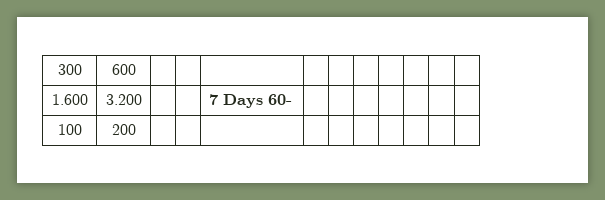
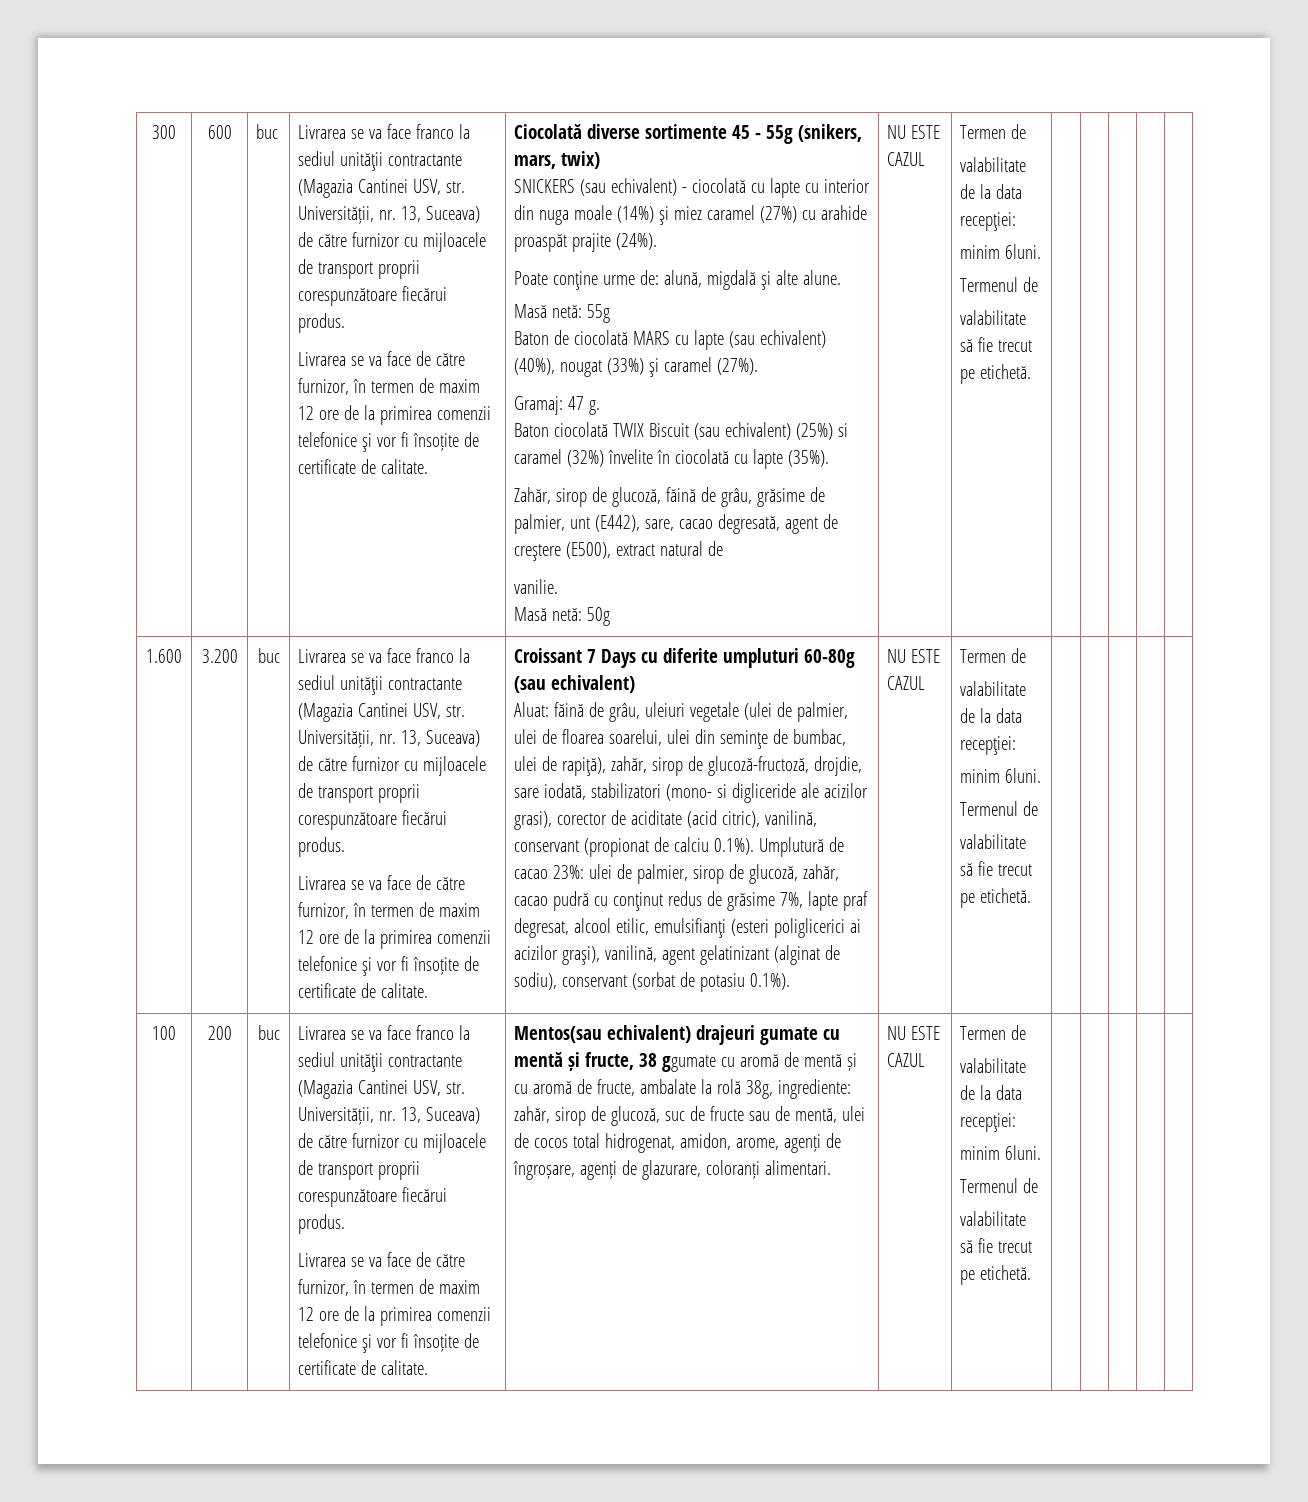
[51,94,88,105] [105,94,142,105] [208,94,292,108] [57,124,82,135] [111,124,136,135] | | | | | | | | | // 1.600 | 3.200 | | | 7 Days 60- | | | | | | | // 100 | 200 | | | | | -> [256,124,279,139] [298,124,471,139] [298,151,463,171] [298,179,466,198] [298,206,481,224] [298,232,487,252] [298,259,421,279] [298,286,448,306] [298,313,346,333] [298,351,466,366] [298,378,481,395] [298,405,492,425] [298,432,480,452] [298,459,429,474] [514,124,863,144] [514,151,601,169] [514,178,871,198] [514,205,868,225] [514,233,658,252] [514,270,842,290] [514,304,611,323] [514,330,827,350] [514,357,759,377] [514,396,601,415] [514,422,849,440] [514,449,830,469] [514,487,826,507] [514,514,839,534] [514,541,724,561] [514,579,559,594] [514,607,611,626] [887,125,941,139] [887,152,926,166] [960,124,1027,139] [960,157,1027,172] [960,184,1023,199] [960,212,1017,231] [960,244,1042,259] [960,277,1039,292] [960,310,1027,325] [960,337,1033,352] [960,364,1032,384] [146,649,182,663] [201,649,238,663] [257,648,280,663] [298,648,471,663] [298,675,463,695] [298,703,466,722] [298,730,481,748] [298,756,487,776] [298,783,421,803] [298,810,448,830] [298,837,346,857] [298,875,466,890] [298,902,481,919] [298,929,492,949] [298,956,480,976] [298,983,429,998] [514,648,856,668] [514,675,636,693] [514,702,849,722] [514,729,847,749] [514,756,863,776] [514,783,869,803] [514,810,818,830] [514,837,845,857] [514,864,840,884] [514,891,869,911] [514,918,862,938] [514,945,841,965] [514,972,791,992] [887,649,941,663] [887,676,926,690] [960,648,1027,663] [960,681,1027,696] [960,708,1023,723] [960,736,1017,755] [960,768,1042,783] [960,801,1039,816] [960,834,1027,849] [960,861,1033,876] [960,888,1032,908] [152,1026,176,1040] [207,1026,232,1040] [257,1025,280,1040] [298,1025,471,1040] [298,1052,463,1072] [298,1080,466,1099] [298,1107,481,1125] [298,1133,487,1153] [298,1160,421,1180] [298,1187,448,1207] [298,1214,346,1234] [298,1252,466,1267] [298,1279,481,1296] [298,1306,492,1326] [298,1333,480,1353] [298,1360,429,1375] [514,1025,841,1045] [514,1052,858,1072] [514,1079,852,1099] [514,1106,866,1126] [514,1133,842,1153] [513,1160,832,1180] [887,1026,941,1040] [887,1053,926,1067] [960,1025,1027,1040] [960,1058,1027,1073] [960,1085,1023,1100] [960,1113,1017,1132] [960,1145,1042,1160] [960,1178,1039,1193] [960,1211,1027,1226] [960,1238,1033,1253] [960,1265,1032,1285] buc | Livrarea se va face franco la sediul unităţii contractante (Magazia Cantinei USV, str. Universității, nr. 13, Suceava) de către furnizor cu mijloacele de transport proprii corespunzătoare fiecărui produs. // Livrarea se va face de către furnizor, în termen de maxim 12 ore de la primirea comenzii telefonice şi vor fi însoțite de certificate de calitate. | Ciocolată diverse sortimente 45 - 55g (snikers, mars, twix) // SNICKERS (sau echivalent) - ciocolată cu lapte cu interior din nuga moale (14%) şi miez caramel (27%) cu arahide proaspăt prajite (24%). // Poate conţine urme de: alună, migdală şi alte alune. // Masă netă: 55g // Baton de ciocolată MARS cu lapte (sau echivalent) (40%), nougat (33%) şi caramel (27%). // Gramaj: 47 g. // Baton ciocolată TWIX Biscuit (sau echivalent) (25%) si caramel (32%) învelite în ciocolată cu lapte (35%). // Zahăr, sirop de glucoză, făină de grâu, grăsime de palmier, unt (E442), sare, cacao degresată, agent de creştere (E500), extract natural de // vanilie. // Masă netă: 50g | NU ESTE CAZUL | Termen de // valabilitate de la data recepţiei: // minim 6luni. // Termenul de // valabilitate să fie trecut pe etichetă. | | | | | // 1.600 | 3.200 | buc | Livrarea se va face franco la sediul unităţii contractante (Magazia Cantinei USV, str. Universității, nr. 13, Suceava) de către furnizor cu mijloacele de transport proprii corespunzătoare fiecărui produs. // Livrarea se va face de către furnizor, în termen de maxim 12 ore de la primirea comenzii telefonice şi vor fi însoțite de certificate de calitate. | Croissant 7 Days cu diferite umpluturi 60-80g (sau echivalent) // Aluat: făină de grâu, uleiuri vegetale (ulei de palmier, ulei de floarea soarelui, ulei din seminţe de bumbac, ulei de rapiţă), zahăr, sirop de glucoză-fructoză, drojdie, sare iodată, stabilizatori (mono- si digliceride ale acizilor grasi), corector de aciditate (acid citric), vanilină, conservant (propionat de calciu 0.1%). Umplutură de cacao 23%: ulei de palmier, sirop de glucoză, zahăr, cacao pudră cu conţinut redus de grăsime 7%, lapte praf degresat, alcool etilic, emulsifianţi (esteri poliglicerici ai acizilor graşi), vanilină, agent gelatinizant (alginat de sodiu), conservant (sorbat de potasiu 0.1%). | NU ESTE CAZUL | Termen de // valabilitate de la data recepţiei: // minim 6luni. // Termenul de // valabilitate să fie trecut pe etichetă. | | | | | // 100 | 200 | buc | Livrarea se va face franco la sediul unităţii contractante (Magazia Cantinei USV, str. Universității, nr. 13, Suceava) de către furnizor cu mijloacele de transport proprii corespunzătoare fiecărui produs. // Livrarea se va face de către furnizor, în termen de maxim 12 ore de la primirea comenzii telefonice şi vor fi însoțite de certificate de calitate. | Mentos(sau echivalent) drajeuri gumate cu mentă și fructe, 38 ggumate cu aromă de mentă și cu aromă de fructe, ambalate la rolă 38g, ingrediente: zahăr, sirop de glucoză, suc de fructe sau de mentă, ulei de cocos total hidrogenat, amidon, arome, agenți de îngroșare, agenți de glazurare, coloranți alimentari. | NU ESTE CAZUL | Termen de // valabilitate de la data recepţiei: // minim 6luni. // Termenul de // valabilitate să fie trecut pe etichetă.

